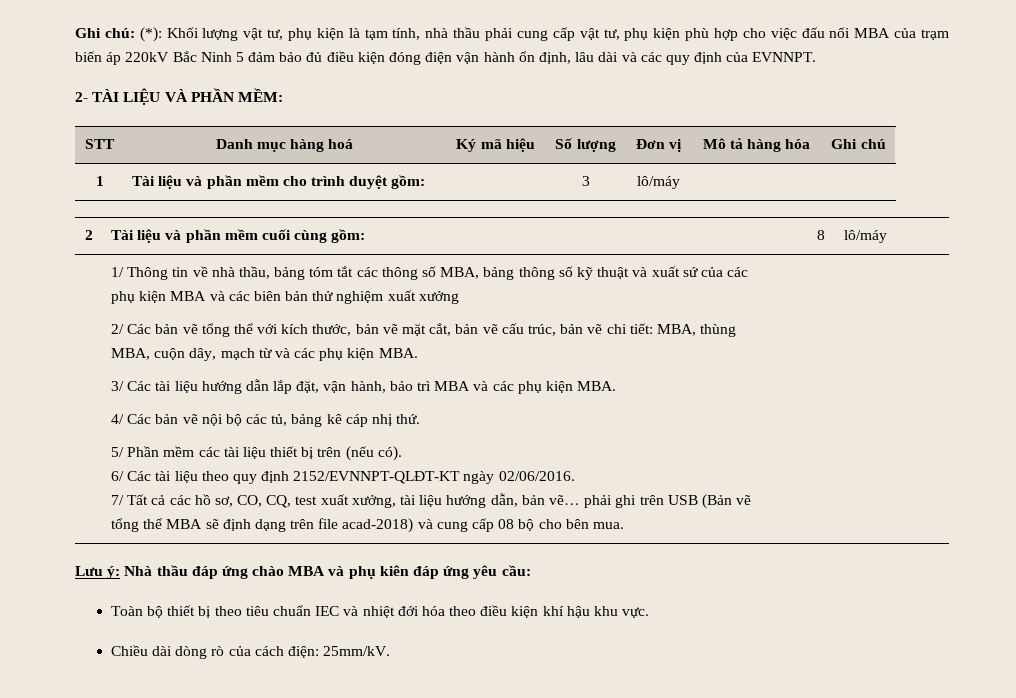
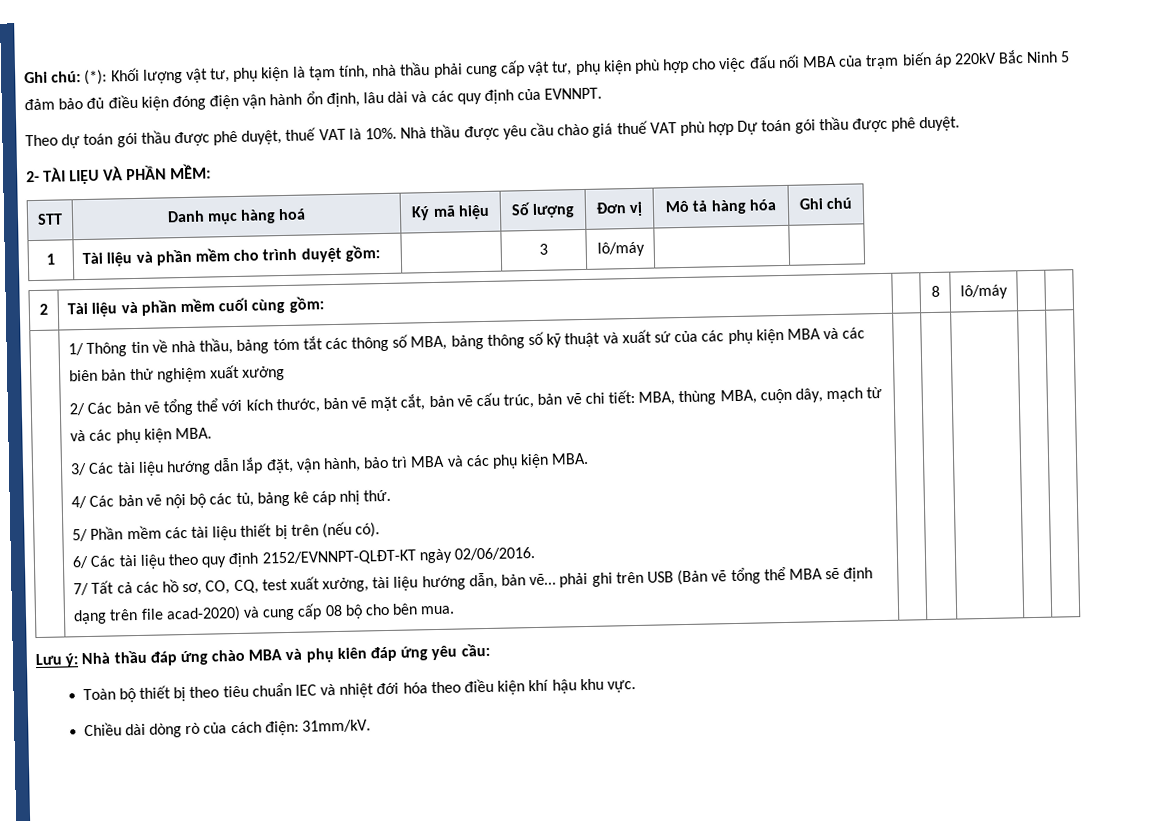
(817, 57) none -> [25,116,961,149] // Theo dự toán gói thầu được phê duyệt, thuế VAT là 10%. Nhà thầu được yêu cầu chào giá thuế VAT phù hợp Dự toán gói thầu được phê duyệt.
[342,518,414,533] acad-2018) -> [165,605,241,623] acad-2020)
[323,646,391,656] 25mm/kV. -> [301,719,371,733] 31mm/kV.

